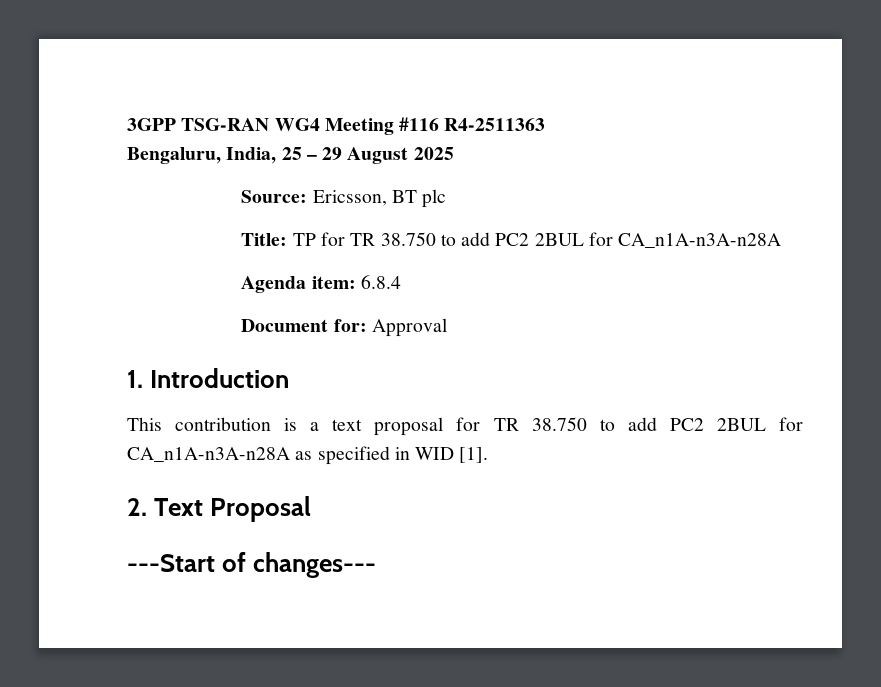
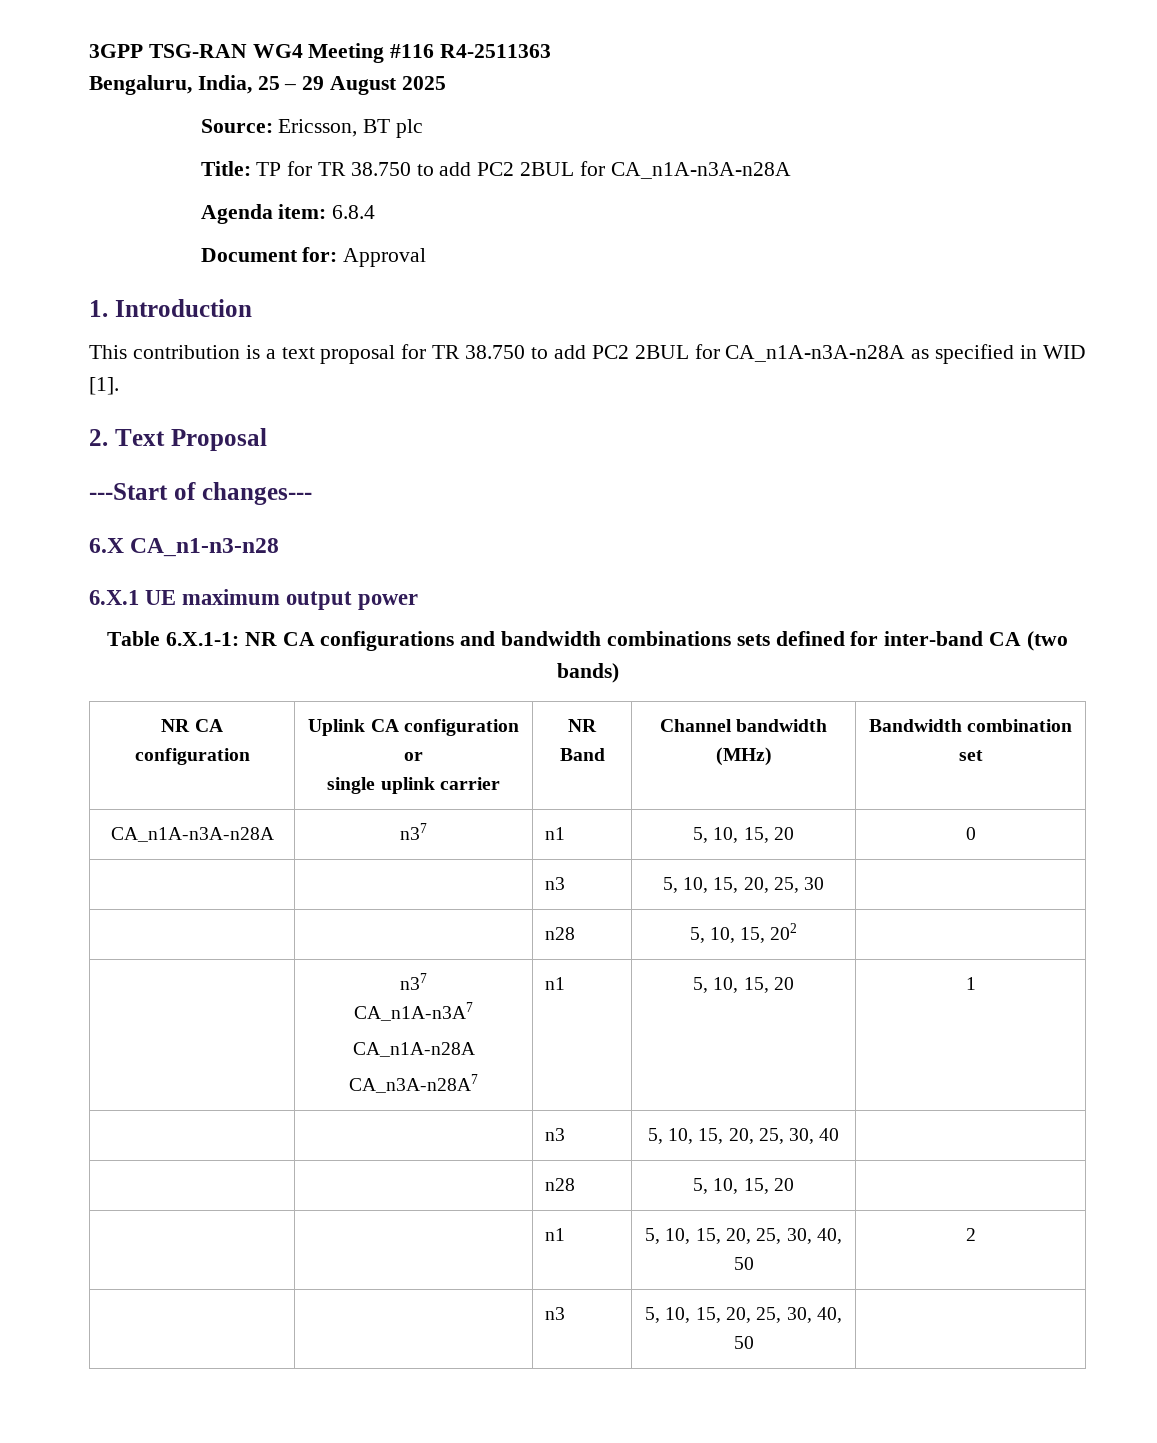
(377, 565) none -> [89,538,280,557] [89,589,419,610] [107,631,1068,651] [556,663,619,683] [161,719,223,732] [134,748,250,765] [308,719,519,736] [403,752,423,761] [327,777,500,794] [568,719,597,732] [559,748,605,761] [659,719,828,732] [715,747,772,766] [868,719,1073,732] [958,750,983,761] [110,827,274,842] [399,823,427,840] [544,827,565,840] [693,827,794,843] [965,827,976,840] [544,877,565,890] [662,877,825,893] [544,927,575,940] [689,923,798,943] [399,973,427,990] [354,1002,473,1021] [352,1042,475,1057] [349,1074,478,1093] [544,977,565,990] [693,977,794,993] [965,977,976,990] [544,1128,565,1141] [647,1128,840,1144] [544,1178,575,1191] [693,1178,794,1194] [544,1228,565,1241] [645,1228,842,1244] [733,1257,754,1270] [965,1228,976,1241] [544,1307,565,1320] [645,1307,842,1323] [733,1336,754,1349] // 6.X CA_n1-n3-n28 // 6.X.1 UE maximum output power // Table 6.X.1-1: NR CA configurations and bandwidth combinations sets defined for inter-band CA (two bands) // NR CA configuration | Uplink CA configuration or // single uplink carrier | NR Band | Channel bandwidth (MHz) | Bandwidth combination set // CA_n1A-n3A-n28A | n37 | n1 | 5, 10, 15, 20 | 0 // | | n3 | 5, 10, 15, 20, 25, 30 | // | | n28 | 5, 10, 15, 202 | // | n37 // CA_n1A-n3A7 // CA_n1A-n28A // CA_n3A-n28A7 | n1 | 5, 10, 15, 20 | 1 // | | n3 | 5, 10, 15, 20, 25, 30, 40 | // | | n28 | 5, 10, 15, 20 | // | | n1 | 5, 10, 15, 20, 25, 30, 40, 50 | 2 // | | n3 | 5, 10, 15, 20, 25, 30, 40, 50 |

